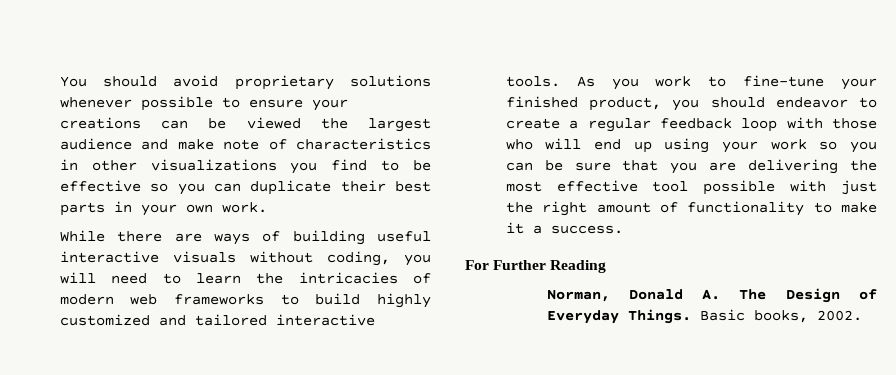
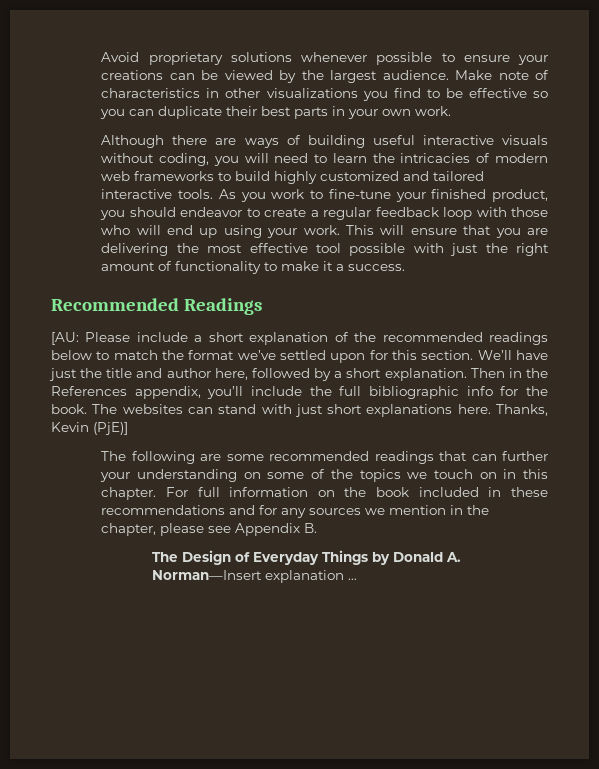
[59,75,219,87] You should avoid -> [101,52,140,62] Avoid
(301, 123) none -> [279,70,297,83] by
[59,138,214,150] audience and make -> [382,70,493,80] audience. Make
[59,230,105,242] While -> [101,135,165,148] Although
[770,139,877,153] [505,160,611,171] work so you can be sure -> [303,225,457,235] work. This will ensure
[465,260,607,273] [546,288,877,303] [546,309,862,324] For Further Reading // Norman, Donald A. The Design of Everyday Things. Basic books, 2002. -> [51,298,262,315] [51,332,549,345] [51,350,548,363] [49,368,548,381] [51,386,549,399] [51,404,549,417] [51,422,128,435] [101,451,548,464] [100,469,549,482] [101,487,549,500] [101,505,490,518] [101,523,318,536] [151,550,461,565] [151,570,357,583] Recommended Readings // [AU: Please include a short explanation of the recommended readings below to match the format we’ve settled upon for this section. We’ll have just the title and author here, followed by a short explanation. Then in the References appendix, you’ll include the full bibliographic info for the book. The websites can stand with just short explanations here. Thanks, Kevin (PjE)] // The following are some recommended readings that can further your understanding on some of the topics we touch on in this chapter. For full information on the book included in these recommendations and for any sources we mention in the chapter, please see Appendix B. // The Design of Everyday Things by Donald A. Norman—Insert explanation …

